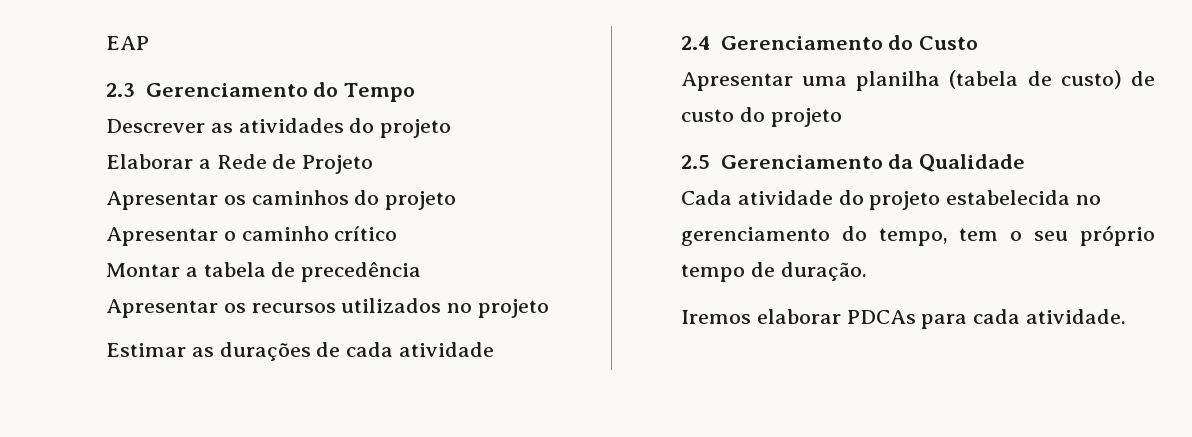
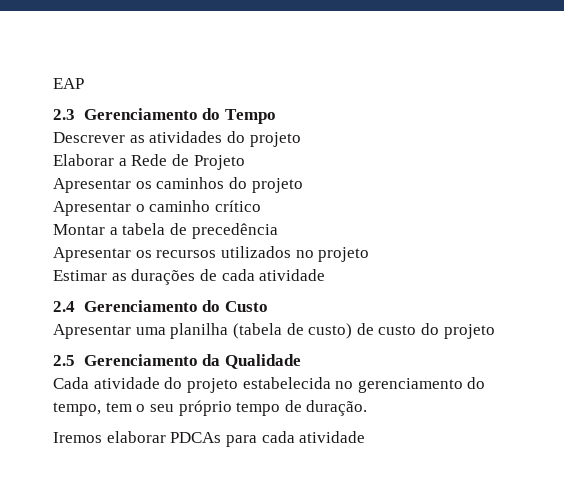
[1025,309,1126,324] atividade. -> [299,431,366,443] atividade

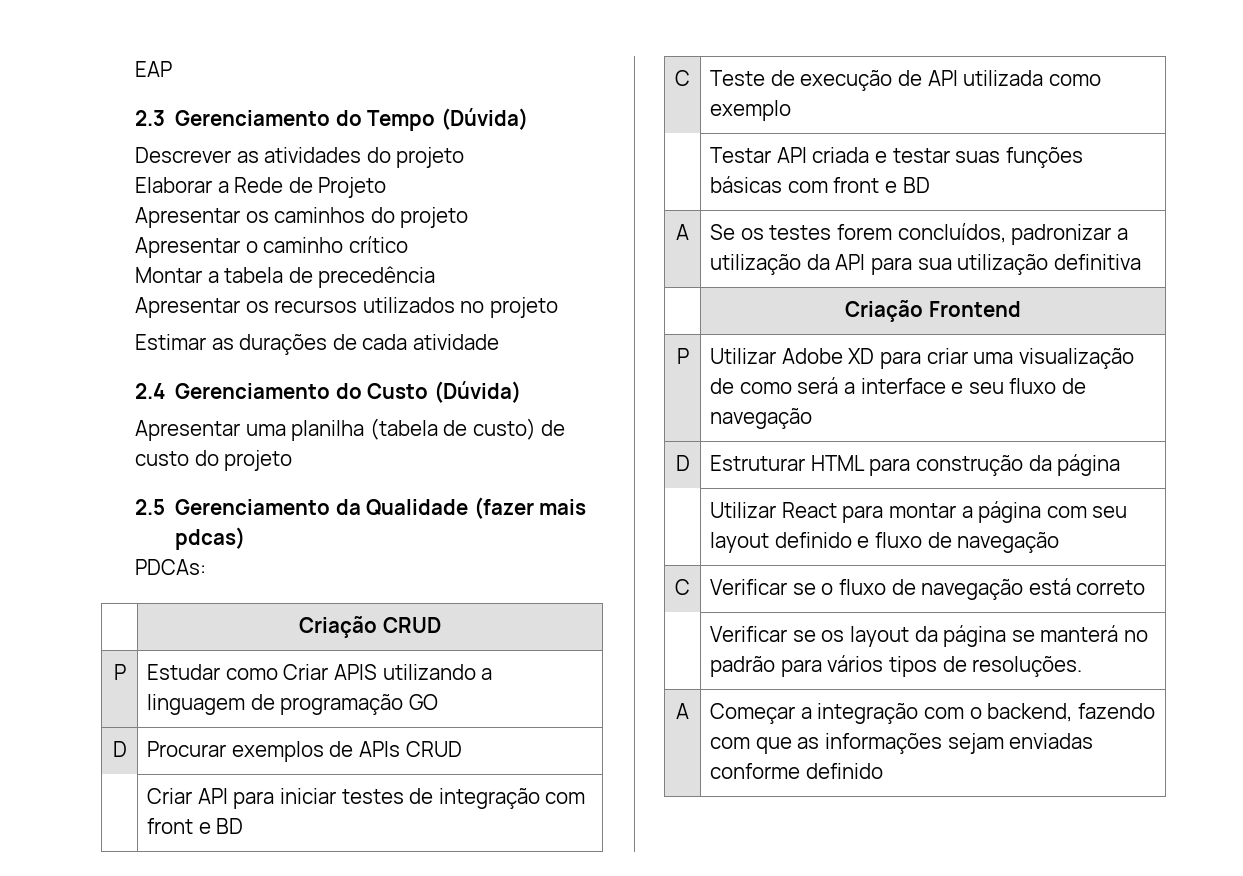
(276, 116) none -> [440,108,528,130] (Dúvida)
(268, 306) none -> [433,381,521,403] (Dúvida)
[53,377,486,393] [53,400,368,416] [53,431,366,447] // Cada atividade do projeto estabelecida no gerenciamento do tempo, tem o seu próprio tempo de duração. // Iremos elaborar PDCAs para cada atividade -> [473,497,587,519] [175,527,246,550] [135,559,207,575] [299,616,441,638] [113,664,126,680] [147,664,493,680] [147,694,439,715] [112,741,127,757] [147,741,462,762] [147,788,586,809] [147,818,244,834] [675,70,690,86] [710,70,1101,91] [710,100,792,121] [710,147,1083,168] [710,176,930,193] [676,224,689,240] [710,223,1128,245] [710,254,1141,275] [845,300,1021,322] [676,348,689,364] [710,348,1134,369] [710,377,1086,394] [710,408,813,429] [675,455,690,471] [710,454,1121,476] [710,501,1128,523] [710,532,1060,553] [675,579,690,595] [710,578,1146,600] [710,625,1148,647] [710,655,1083,677] [676,703,689,719] [710,703,1155,724] [710,733,1094,754] [710,763,883,779] (fazer mais pdcas) // PDCAs: // | Criação CRUD // P | Estudar como Criar APIS utilizando a linguagem de programação GO // D | Procurar exemplos de APIs CRUD // | Criar API para iniciar testes de integração com front e BD // C | Teste de execução de API utilizada como exemplo // | Testar API criada e testar suas funções básicas com front e BD // A | Se os testes forem concluídos, padronizar a utilização da API para sua utilização definitiva // | Criação Frontend // P | Utilizar Adobe XD para criar uma visualização de como será a interface e seu fluxo de navegação // D | Estruturar HTML para construção da página // | Utilizar React para montar a página com seu layout definido e fluxo de navegação // C | Verificar se o fluxo de navegação está correto // | Verificar se os layout da página se manterá no padrão para vários tipos de resoluções. // A | Começar a integração com o backend, fazendo com que as informações sejam enviadas conforme definido

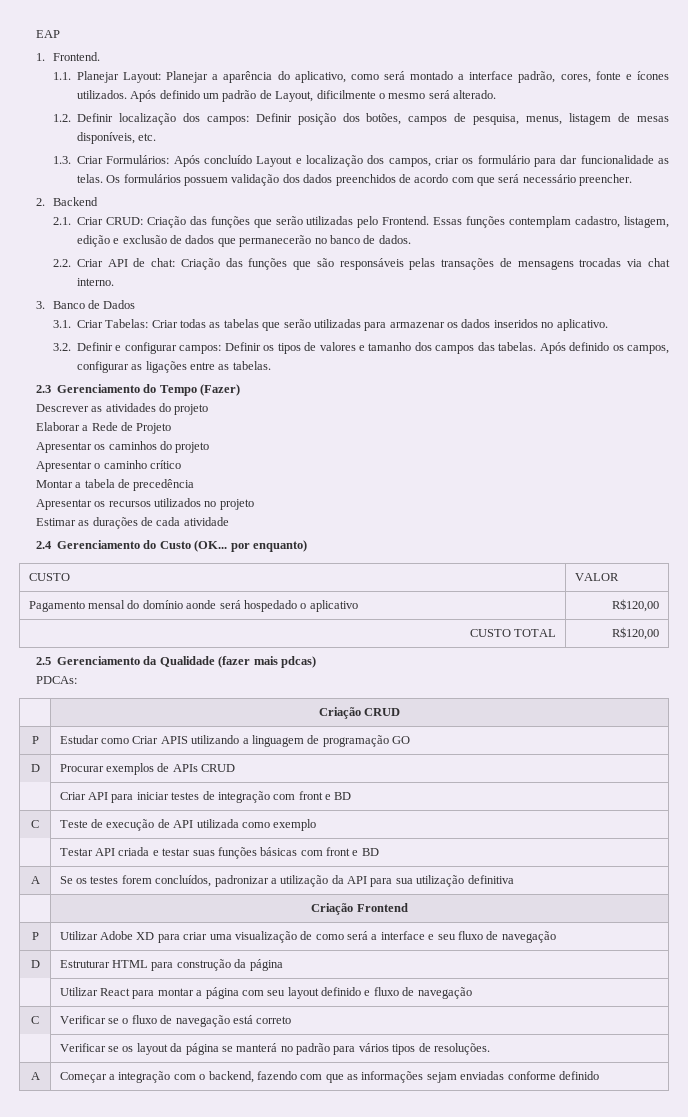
(173, 69) none -> [35,52,100,61] [52,71,669,83] [76,90,497,102] [52,113,669,125] [76,132,157,144] [52,155,670,167] [76,174,633,186] [35,197,98,206] [52,216,669,228] [76,235,411,247] [52,258,670,270] [76,278,114,286] [35,300,136,309] [52,319,608,331] [52,342,669,354] [76,361,271,373] // 1. Frontend. // 1.1. Planejar Layout: Planejar a aparência do aplicativo, como será montado a interface padrão, cores, fonte e ícones utilizados. Após definido um padrão de Layout, dificilmente o mesmo será alterado. // 1.2. Definir localização dos campos: Definir posição dos botões, campos de pesquisa, menus, listagem de mesas disponíveis, etc. // 1.3. Criar Formulários: Após concluído Layout e localização dos campos, criar os formulário para dar funcionalidade as telas. Os formulários possuem validação dos dados preenchidos de acordo com que será necessário preencher. // 2. Backend // 2.1. Criar CRUD: Criação das funções que serão utilizadas pelo Frontend. Essas funções contemplam cadastro, listagem, edição e exclusão de dados que permanecerão no banco de dados. // 2.2. Criar API de chat: Criação das funções que são responsáveis pelas transações de mensagens trocadas via chat interno. // 3. Banco de Dados // 3.1. Criar Tabelas: Criar todas as tabelas que serão utilizadas para armazenar os dados inseridos no aplicativo. // 3.2. Definir e configurar campos: Definir os tipos de valores e tamanho dos campos das tabelas. Após definido os campos, configurar as ligações entre as tabelas.
[440,108,528,130] (Dúvida) -> [200,384,241,396] (Fazer)
[433,381,521,403] [135,418,566,441] [135,450,293,471] (Dúvida) // Apresentar uma planilha (tabela de custo) de custo do projeto -> [194,540,307,552] [28,573,70,581] [574,573,619,581] [28,600,358,612] [612,599,660,612] [469,629,557,637] [612,627,660,640] (OK... por enquanto) // CUSTO | VALOR // Pagamento mensal do domínio aonde será hospedado o aplicativo | R$120,00 // CUSTO TOTAL | R$120,00

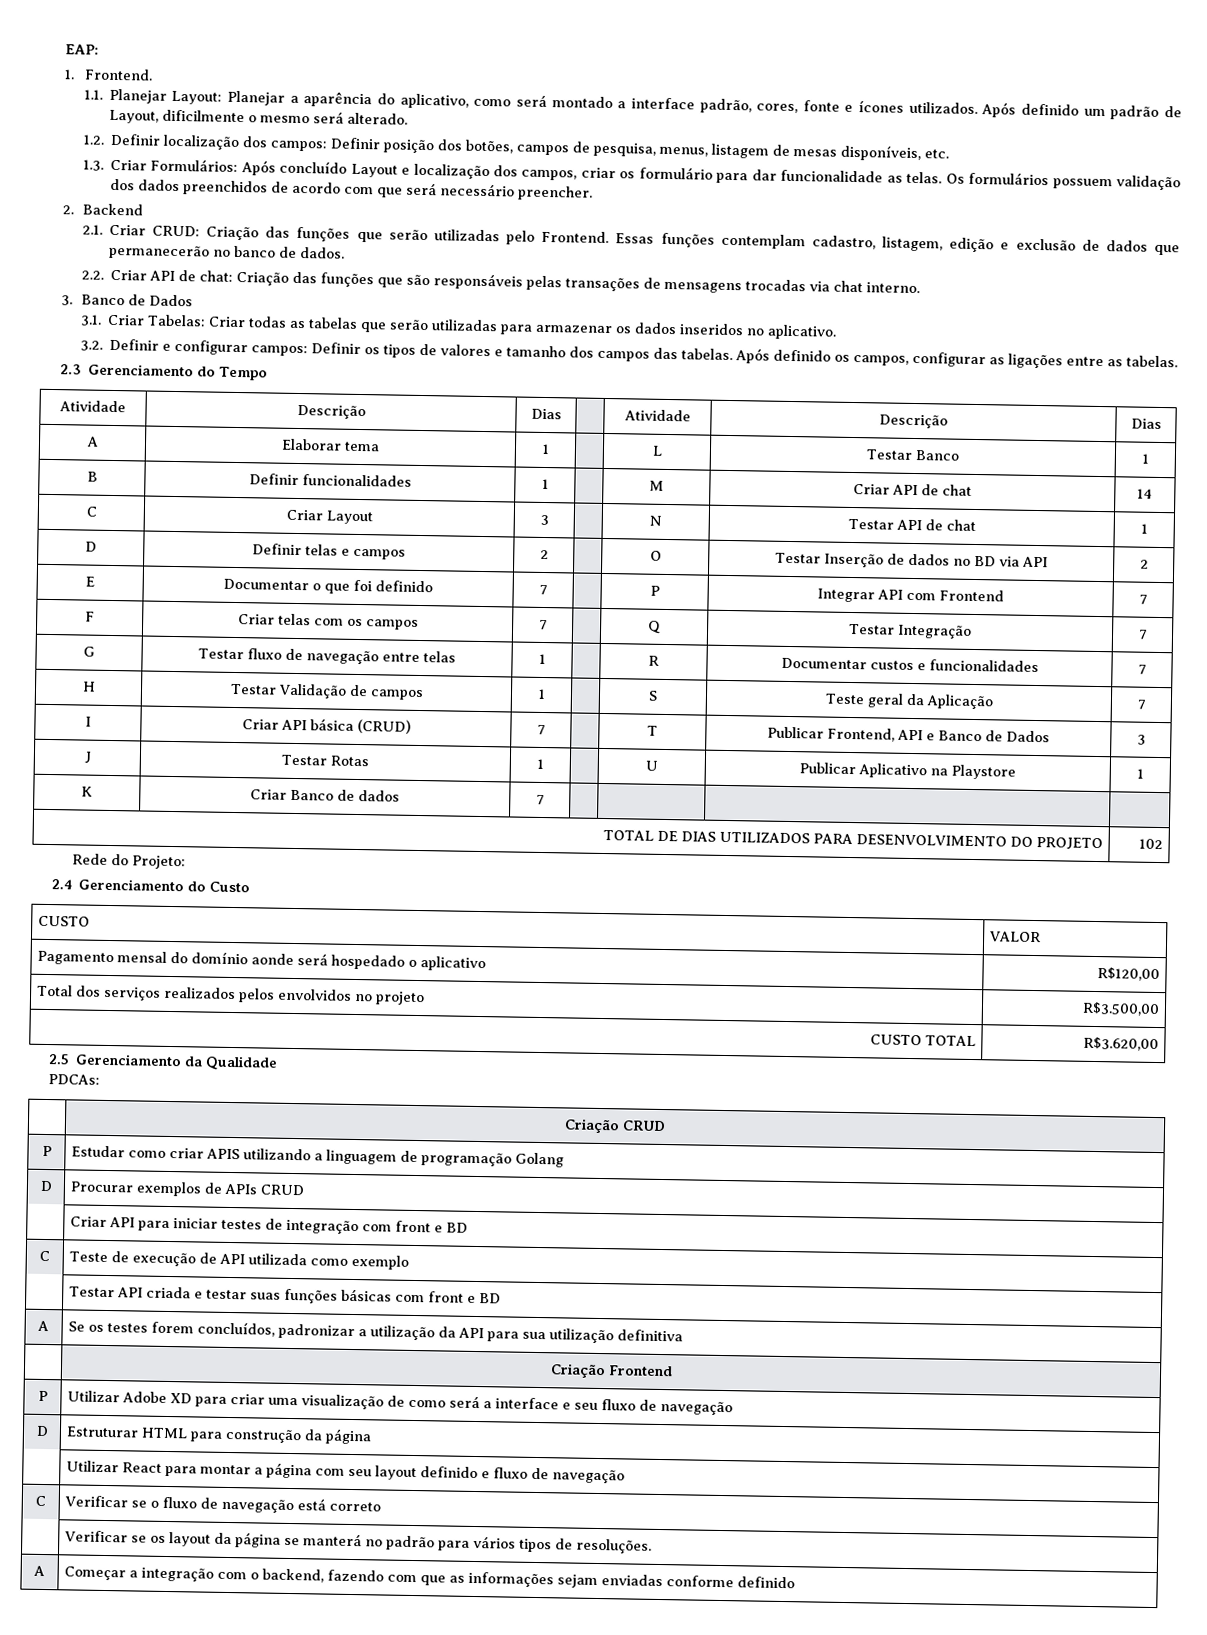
[35,30,60,38] EAP -> [64,44,99,55] EAP:
[200,384,241,396] [35,403,209,415] [35,422,172,434] [35,441,210,453] [35,460,181,472] [35,479,195,491] [35,498,254,510] [35,517,229,529] (Fazer) // Descrever as atividades do projeto // Elaborar a Rede de Projeto // Apresentar os caminhos do projeto // Apresentar o caminho crítico // Montar a tabela de precedência // Apresentar os recursos utilizados no projeto // Estimar as durações de cada atividade -> [59,400,126,413] [296,404,366,420] [530,408,562,420] [623,409,691,422] [879,414,948,429] [1130,418,1162,430] [85,436,99,447] [281,438,380,452] [541,443,550,455] [651,445,663,456] [866,449,959,461] [1141,453,1149,464] [86,471,98,482] [248,473,412,487] [541,478,549,490] [649,480,664,491] [853,484,972,496] [1137,488,1153,499] [85,506,97,517] [285,509,373,525] [539,514,549,526] [649,515,662,526] [847,518,976,532] [1140,523,1148,534] [85,541,97,552] [252,543,406,560] [539,549,549,560] [649,550,662,561] [775,552,1048,568] [1139,559,1149,569] [85,576,95,587] [223,578,433,594] [538,584,548,596] [649,585,660,596] [817,588,1004,603] [1138,594,1148,605] [85,611,95,622] [237,613,419,630] [538,619,548,631] [647,620,661,634] [849,623,972,639] [1137,629,1148,640] [83,646,95,657] [198,648,456,665] [538,653,546,665] [648,655,659,666] [780,657,1039,673] [1137,664,1147,675] [81,681,96,692] [229,683,424,701] [537,688,546,700] [648,690,658,701] [824,693,994,710] [1136,699,1146,710] [85,716,91,727] [241,718,411,734] [536,724,546,736] [647,725,658,736] [767,726,1050,743] [1136,734,1146,745] [83,751,92,764] [281,754,369,767] [536,758,544,770] [645,760,658,771] [799,762,1016,780] [1136,768,1144,779] [81,786,93,797] [250,789,400,802] [535,794,545,806] [603,830,1104,851] [1139,838,1164,850] [71,853,186,870] // Atividade | Descrição | Dias | | Atividade | Descrição | Dias // A | Elaborar tema | 1 | | L | Testar Banco | 1 // B | Definir funcionalidades | 1 | | M | Criar API de chat | 14 // C | Criar Layout | 3 | | N | Testar API de chat | 1 // D | Definir telas e campos | 2 | | O | Testar Inserção de dados no BD via API | 2 // E | Documentar o que foi definido | 7 | | P | Integrar API com Frontend | 7 // F | Criar telas com os campos | 7 | | Q | Testar Integração | 7 // G | Testar fluxo de navegação entre telas | 1 | | R | Documentar custos e funcionalidades | 7 // H | Testar Validação de campos | 1 | | S | Teste geral da Aplicação | 7 // I | Criar API básica (CRUD) | 7 | | T | Publicar Frontend, API e Banco de Dados | 3 // J | Testar Rotas | 1 | | U | Publicar Aplicativo na Playstore | 1 // K | Criar Banco de dados | 7 | | | | // TOTAL DE DIAS UTILIZADOS PARA DESENVOLVIMENTO DO PROJETO | 102 // Rede do Projeto:
[194,540,307,552] (OK... por enquanto) -> (251, 887) none
(660, 605) none -> [36,984,425,1006] [1082,1001,1161,1017] // Total dos serviços realizados pelos envolvidos no projeto | R$3.500,00
[612,627,660,640] R$120,00 -> [1083,1036,1160,1052] R$3.620,00
[218,656,316,668] (fazer mais pdcas) -> (279, 1063) none
[132,736,159,744] Criar -> [168,1147,204,1159] criar
[392,736,411,744] GO -> [514,1152,564,1168] Golang

